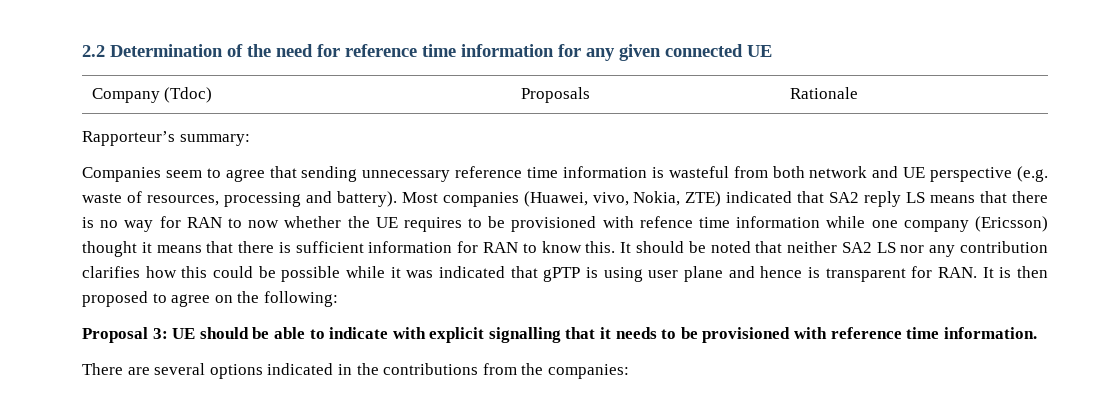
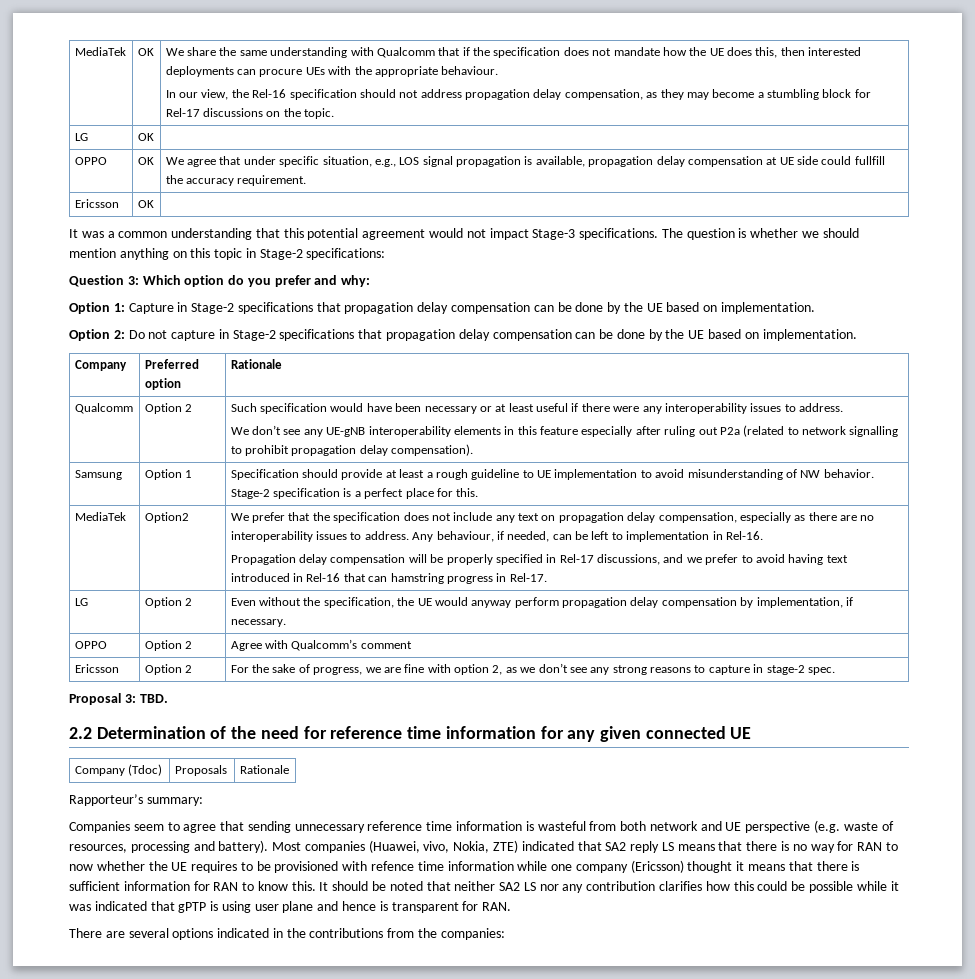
(82, 51) none -> [74,47,126,56] [137,48,154,56] [165,47,862,58] [165,66,499,77] [165,89,871,100] [165,108,335,119] [74,133,88,141] [137,133,154,141] [74,157,107,165] [137,157,154,165] [165,156,885,167] [165,175,307,186] [74,199,119,208] [137,200,154,208] [69,228,859,240] [69,248,386,260] [69,275,371,287] [69,302,816,314] [69,329,857,341] [74,360,127,371] [144,359,199,369] [144,378,181,390] [230,359,282,369] [74,403,133,414] [144,403,193,414] [230,403,844,414] [230,425,899,437] [230,444,474,456] [74,470,122,480] [144,469,193,480] [230,469,874,480] [230,488,479,499] [74,512,126,521] [144,512,189,523] [230,512,875,523] [230,531,763,542] [230,554,848,565] [230,573,547,584] [74,598,88,606] [144,597,193,608] [230,597,853,608] [230,619,286,627] [74,641,107,649] [144,640,193,651] [230,639,412,651] [74,664,119,673] [144,664,193,675] [230,663,835,675] [69,693,168,705] MediaTek | OK | We share the same understanding with Qualcomm that if the specification does not mandate how the UE does this, then interested deployments can procure UEs with the appropriate behaviour. // In our view, the Rel-16 specification should not address propagation delay compensation, as they may become a stumbling block for Rel-17 discussions on the topic. // LG | OK | // OPPO | OK | We agree that under specific situation, e.g., LOS signal propagation is available, propagation delay compensation at UE side could fullfill the accuracy requirement. // Ericsson | OK | // It was a common understanding that this potential agreement would not impact Stage-3 specifications. The question is whether we should mention anything on this topic in Stage-2 specifications: // Question 3: Which option do you prefer and why: // Option 1: Capture in Stage-2 specifications that propagation delay compensation can be done by the UE based on implementation. // Option 2: Do not capture in Stage-2 specifications that propagation delay compensation can be done by the UE based on implementation. // Company | Preferred option | Rationale // Qualcomm | Option 2 | Such specification would have been necessary or at least useful if there were any interoperability issues to address. // We don’t see any UE-gNB interoperability elements in this feature especially after ruling out P2a (related to network signalling to prohibit propagation delay compensation). // Samsung | Option 1 | Specification should provide at least a rough guideline to UE implementation to avoid misunderstanding of NW behavior. Stage-2 specification is a perfect place for this. // MediaTek | Option2 | We prefer that the specification does not include any text on propagation delay compensation, especially as there are no interoperability issues to address. Any behaviour, if needed, can be left to implementation in Rel-16. // Propagation delay compensation will be properly specified in Rel-17 discussions, and we prefer to avoid having text introduced in Rel-16 that can hamstring progress in Rel-17. // LG | Option 2 | Even without the specification, the UE would anyway perform propagation delay compensation by implementation, if necessary. // OPPO | Option 2 | Agree with Qualcomm’s comment // Ericsson | Option 2 | For the sake of progress, we are fine with option 2, as we don’t see any strong reasons to capture in stage-2 spec. // Proposal 3: TBD. //
[982,266,1048,278] [82,291,338,307] [82,327,1037,343] It is then proposed to agree on the following: // Proposal 3: UE should be able to indicate with explicit signalling that it needs to be provisioned with reference time information. -> (512, 906) none

